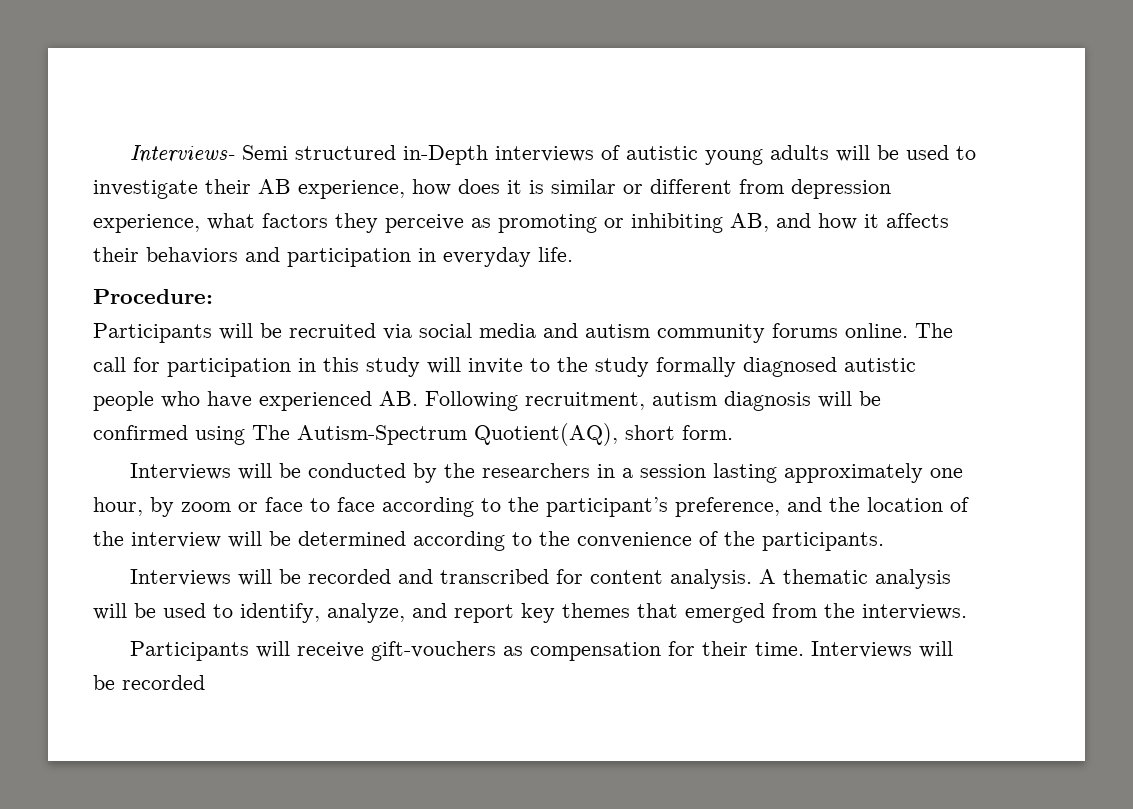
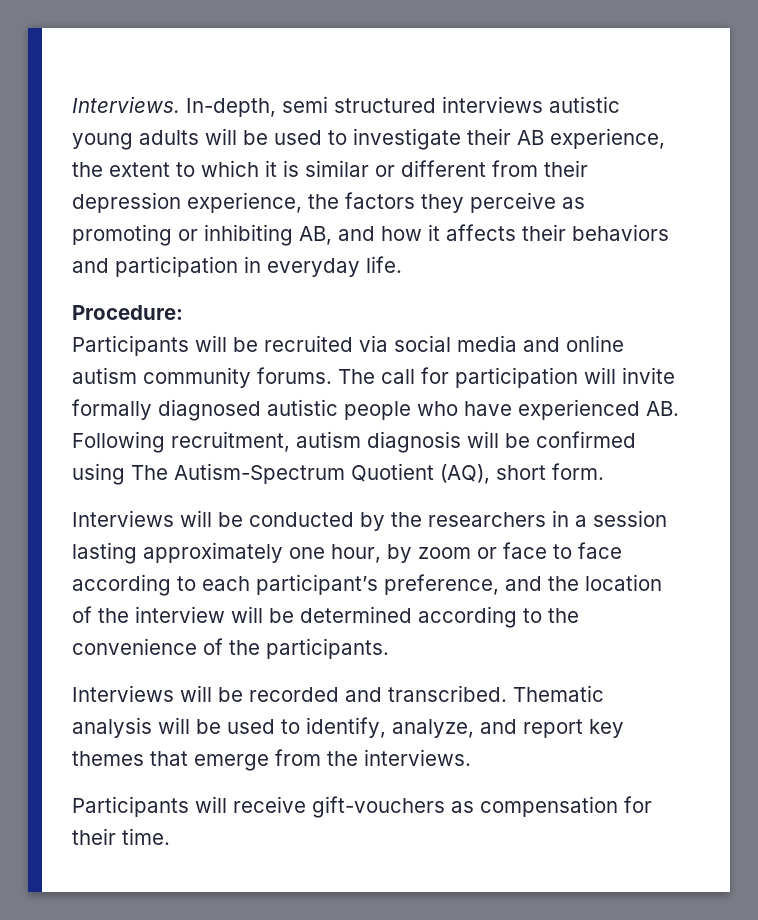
[129,145,620,165] Interviews- Semi structured in-Depth interviews of -> [72,96,543,117] Interviews. In-depth, semi structured interviews
[412,179,500,196] how does -> [72,160,259,177] the extent to which
(784, 186) none -> [544,160,588,177] their
[207,213,255,230] what -> [308,194,339,209] the
(578, 330) none -> [566,335,624,352] online
[772,323,908,338] forums online. -> [257,367,332,384] forums.
[298,357,649,377] in this study will invite to the study -> [584,367,675,384] will invite
[474,423,618,446] Quotient(AQ), -> [351,463,490,484] Quotient (AQ),
[508,497,539,512] the -> [202,576,250,591] each
[439,569,868,589] transcribed for content analysis. A thematic -> [388,685,604,702] transcribed. Thematic
[685,603,765,623] emerged -> [194,754,269,771] emerge
[810,641,953,658] [93,675,205,690] Interviews will be recorded -> (170, 836) none

